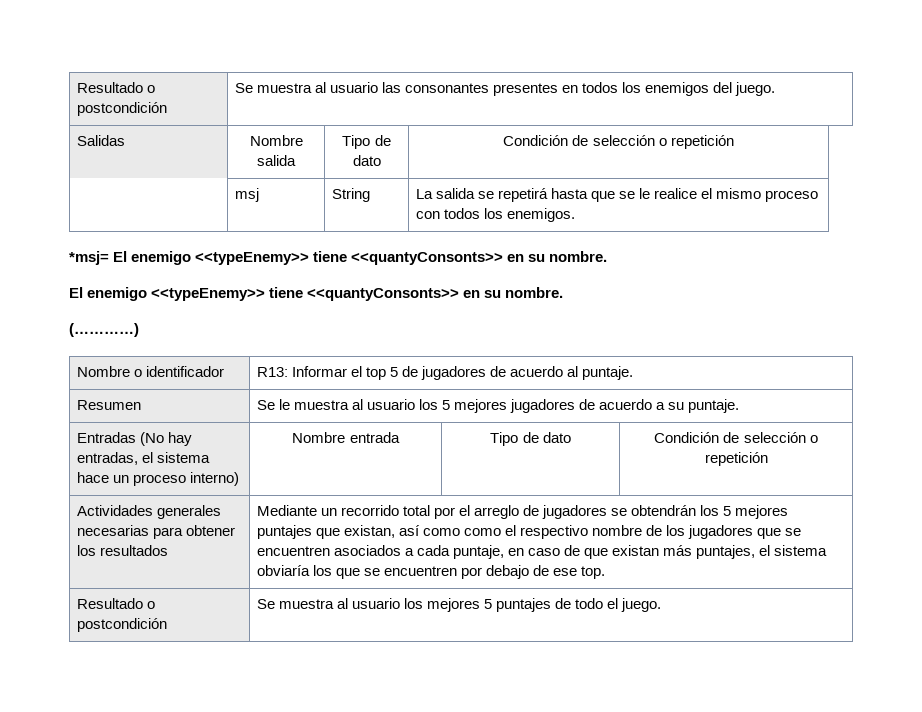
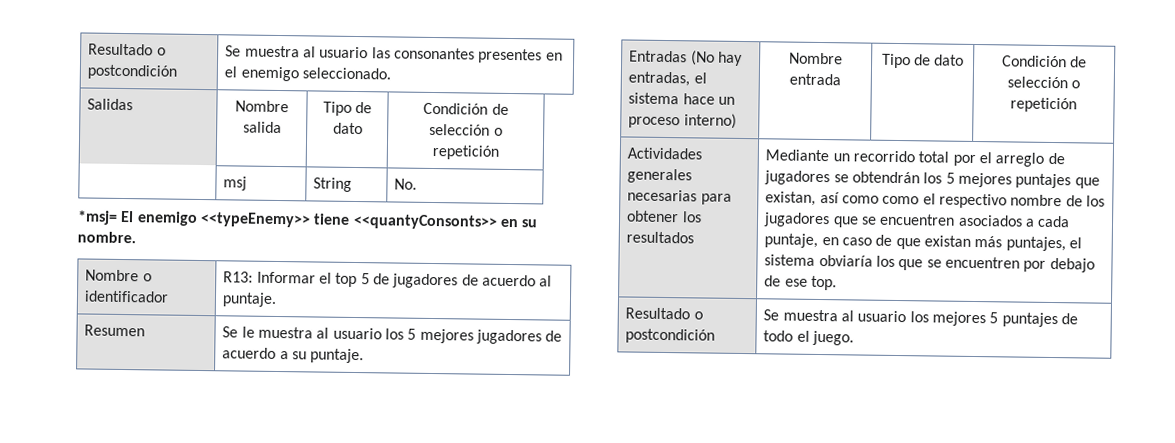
[582,82,776,96] todos los enemigos del juego. -> [224,66,392,82] el enemigo seleccionado.
[415,188,819,202] [415,208,575,222] La salida se repetirá hasta que se le realice el mismo proceso con todos los enemigos. -> [394,178,418,190] No.
[69,287,564,301] [69,323,139,337] // El enemigo <<typeEnemy>> tiene <<quantyConsonts>> en su nombre. // (…………) -> (136, 237) none

